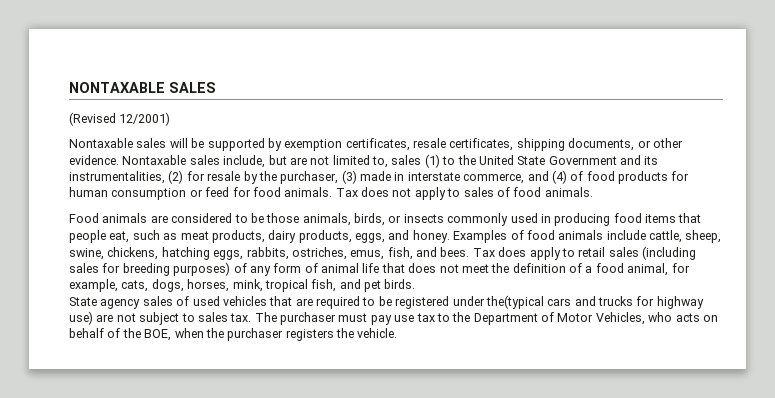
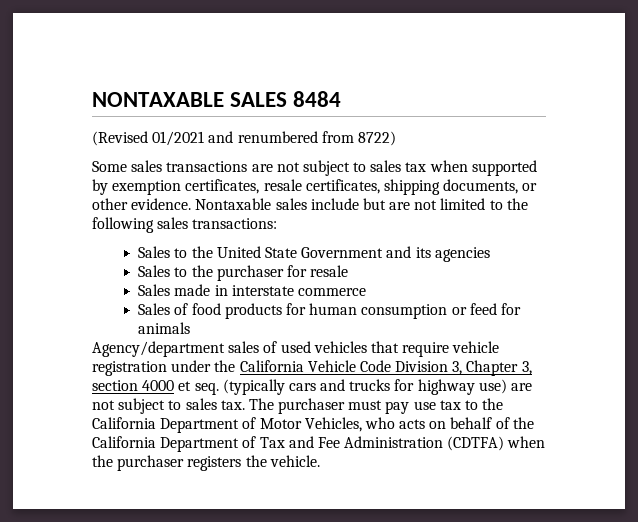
(216, 87) none -> [293,91,342,107] 8484
[119,112,171,126] [69,138,205,148] 12/2001) // Nontaxable sales will be -> [152,131,396,146] [92,160,468,176] 01/2021 and renumbered from 8722) // Some sales transactions are not subject to sales tax when
[223,155,266,168] include, -> [310,198,359,210] include
[372,154,440,168] to, sales (1) -> [489,198,528,210] [92,217,278,233] [138,246,171,258] to the following sales transactions: // Sales
[69,170,567,184] instrumentalities, (2) for resale by the purchaser, (3) made in interstate commerce, and (4) -> [434,247,490,262] [138,265,349,281] [138,284,366,296] [138,303,171,315] agencies // Sales to the purchaser for resale // Sales made in interstate commerce // Sales
[252,187,593,200] [69,213,702,226] [69,230,722,243] [69,246,696,260] [69,262,690,276] [69,279,416,292] [69,297,141,309] food animals. Tax does not apply to sales of food animals. // Food animals are considered to be those animals, birds, or insects commonly used in producing food items that people eat, such as meat products, dairy products, eggs, and honey. Examples of food animals include cattle, sheep, swine, chickens, hatching eggs, rabbits, ostriches, emus, fish, and bees. Tax does apply to retail sales (including sales for breeding purposes) of any form of animal life that does not meet the definition of a food animal, for example, cats, dogs, horses, mink, tropical fish, and pet birds. // State agency -> [138,322,191,334] [92,341,225,357] animals // Agency/department
[295,295,544,309] are required to be registered under the(typical -> [402,341,500,357] [92,360,532,376] [92,379,285,395] require vehicle registration under the California Vehicle Code Division 3, Chapter 3, section 4000 et seq. (typically
(471, 317) none -> [92,417,156,429] California
[144,329,172,341] BOE, -> [92,436,505,452] California Department of Tax and Fee Administration (CDTFA)

